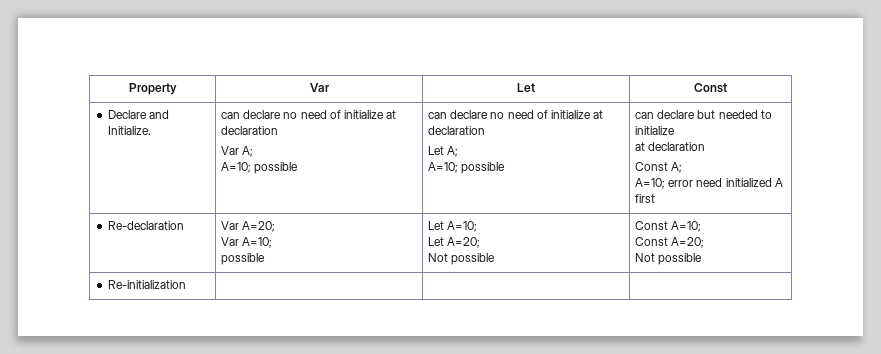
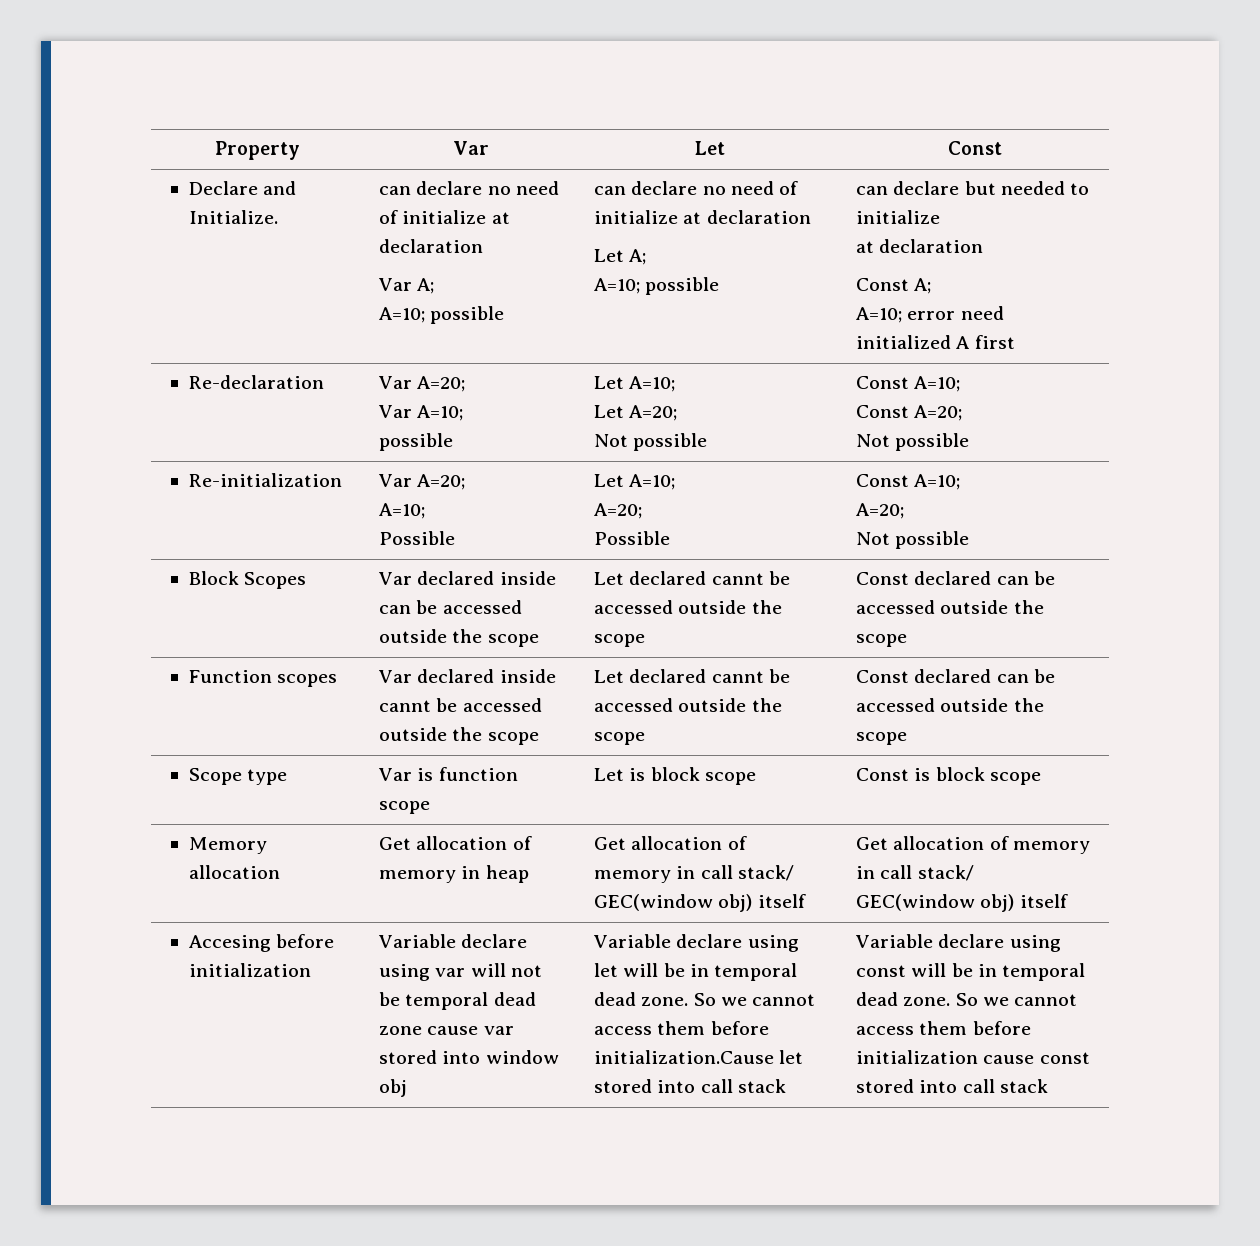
(187, 284) | | -> [378,474,466,490] [379,503,426,519] [379,531,456,545] [594,474,676,490] [594,503,643,519] [594,531,671,545] [856,474,961,490] [856,503,905,519] [856,531,970,549] [188,571,306,589] [378,571,556,585] [379,600,522,614] [379,629,539,647] [594,571,791,585] [594,600,782,614] [594,634,646,647] [856,571,1056,585] [856,600,1044,614] [856,634,908,647] [188,670,337,687] [378,669,556,683] [379,698,542,712] [379,727,539,745] [594,669,791,683] [594,698,782,712] [594,732,646,745] [856,669,1056,683] [856,698,1044,712] [856,732,908,745] [188,768,287,785] [378,767,518,781] [379,801,431,814] [594,767,757,785] [856,767,1042,785] [188,837,267,854] [188,865,280,879] [379,836,532,850] [379,865,529,883] [594,836,747,850] [594,865,795,883] [594,894,806,912] [856,836,1091,854] [856,865,974,881] [856,894,1068,912] [188,934,334,952] [188,963,311,977] [378,934,528,948] [379,963,543,981] [379,992,536,1010] [379,1026,514,1035] [379,1050,559,1064] [379,1079,408,1097] [593,934,799,952] [594,963,798,981] [594,992,816,1006] [594,1021,769,1035] [594,1050,804,1064] [594,1079,787,1093] [855,934,1061,952] [856,963,1086,981] [856,992,1078,1006] [856,1021,1031,1035] [856,1050,1090,1064] [856,1079,1049,1093] Var A=20; // A=10; // Possible | Let A=10; // A=20; // Possible | Const A=10; // A=20; // Not possible // Block Scopes | Var declared inside can be accessed outside the scope | Let declared cannt be accessed outside the scope | Const declared can be accessed outside the scope // Function scopes | Var declared inside cannt be accessed outside the scope | Let declared cannt be accessed outside the scope | Const declared can be accessed outside the scope // Scope type | Var is function scope | Let is block scope | Const is block scope // Memory allocation | Get allocation of memory in heap | Get allocation of memory in call stack/ GEC(window obj) itself | Get allocation of memory in call stack/ GEC(window obj) itself // Accesing before initialization | Variable declare using var will not be temporal dead zone cause var stored into window obj | Variable declare using let will be in temporal dead zone. So we cannot access them before initialization.Cause let stored into call stack | Variable declare using const will be in temporal dead zone. So we cannot access them before initialization cause const stored into call stack

